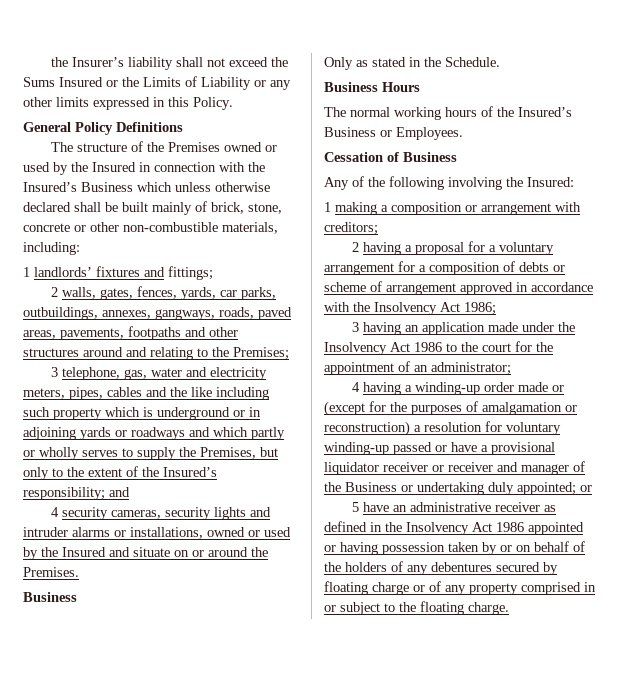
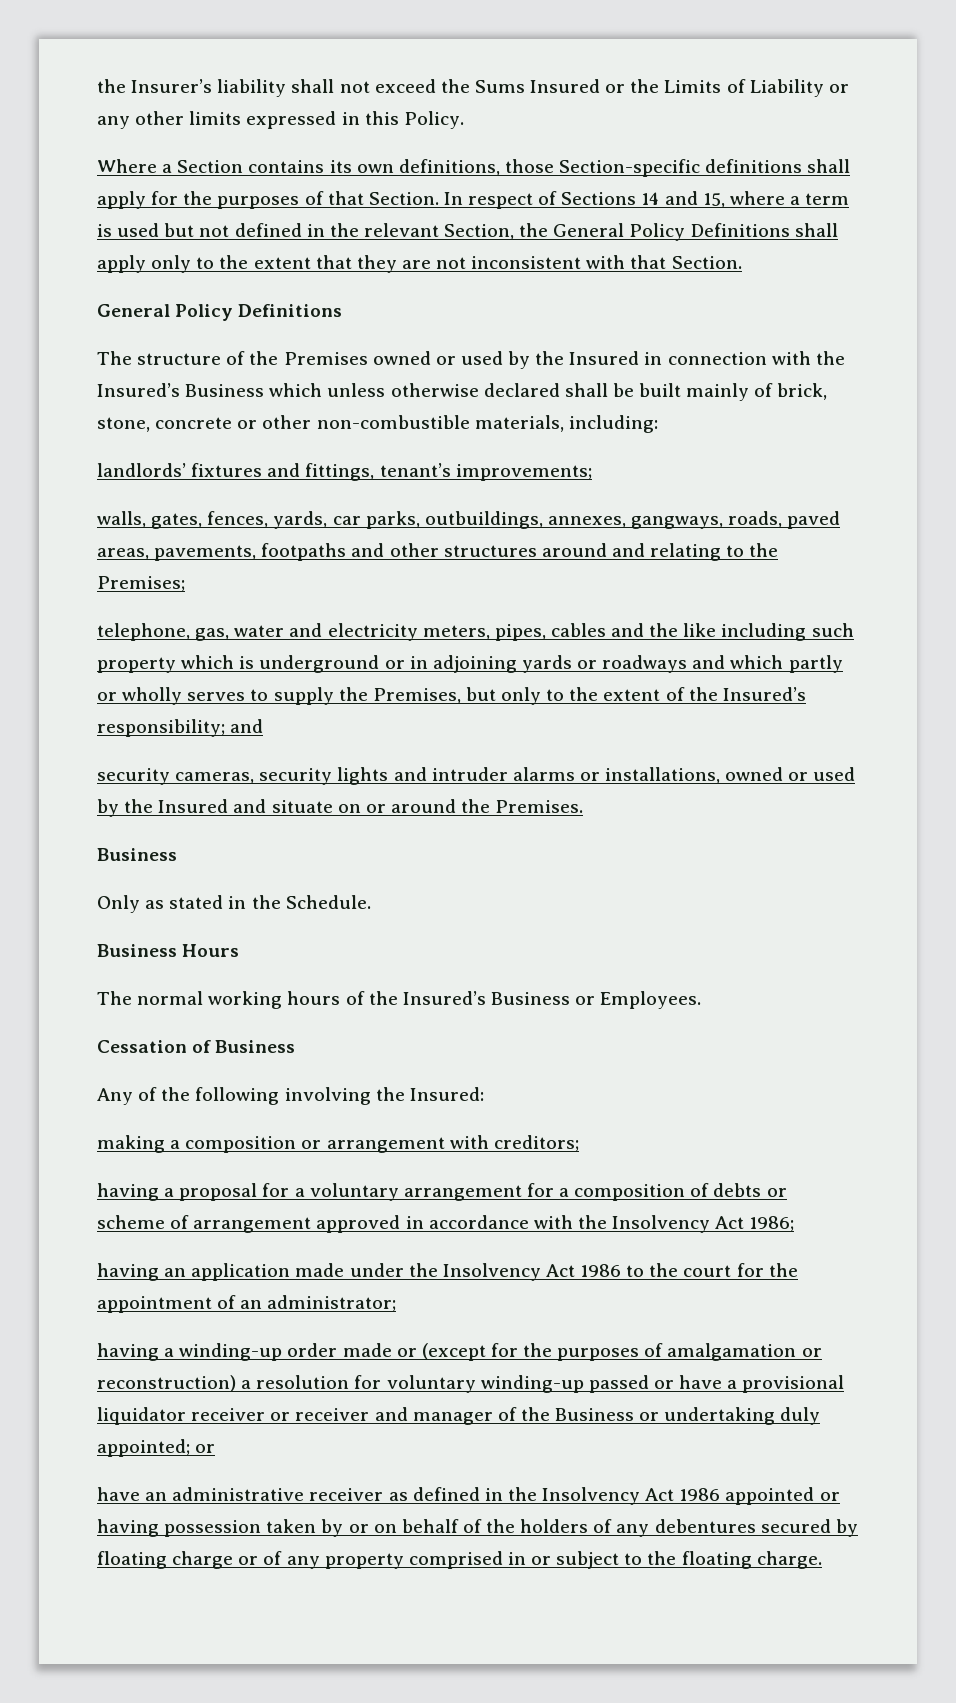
(233, 103) none -> [97,159,851,177] [97,191,850,209] [97,223,838,241] [97,255,742,273] // Where a Section contains its own definitions, those Section-specific definitions shall apply for the purposes of that Section. In respect of Sections 14 and 15, where a term is used but not defined in the relevant Section, the General Policy Definitions shall apply only to the extent that they are not inconsistent with that Section.
[23,267,30,277] 1 -> (658, 424) none
[168,266,213,280] [51,287,59,297] fittings; // 2 -> [305,463,592,481] fittings, tenant’s improvements; //
[51,367,59,377] 3 -> (185, 584) none
[51,507,60,517] 4 -> (264, 726) none
[324,202,331,212] 1 -> (484, 1094) none
[352,242,360,252] 2 -> (579, 1143) none
[352,322,360,332] 3 -> (795, 1224) none
[352,382,361,392] 4 -> (397, 1303) none
[352,502,360,512] 5 -> (216, 1448) none

